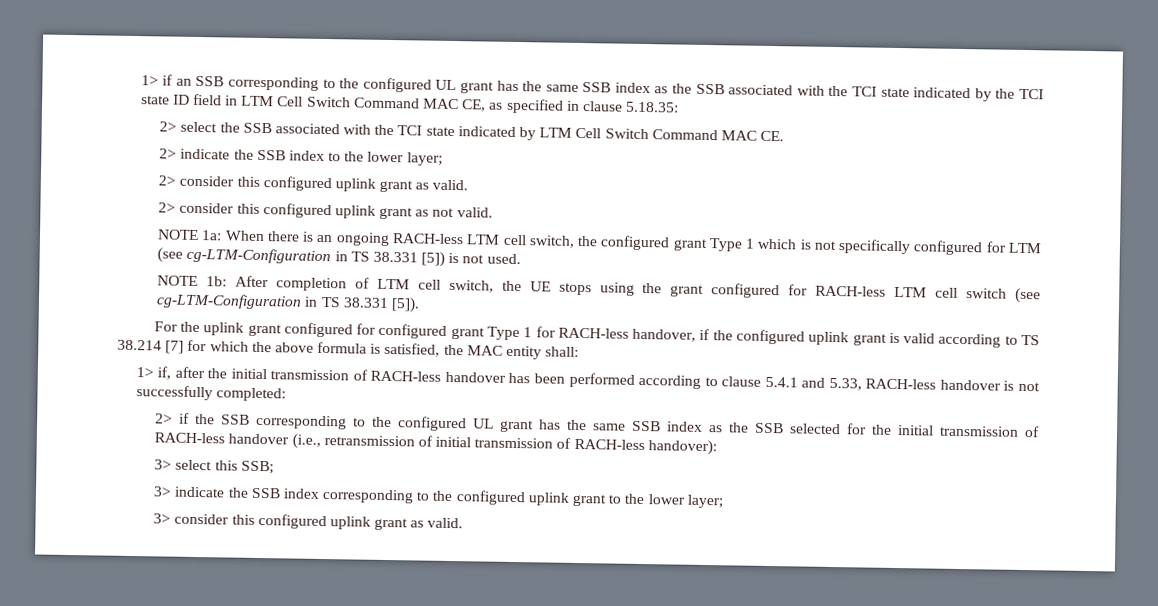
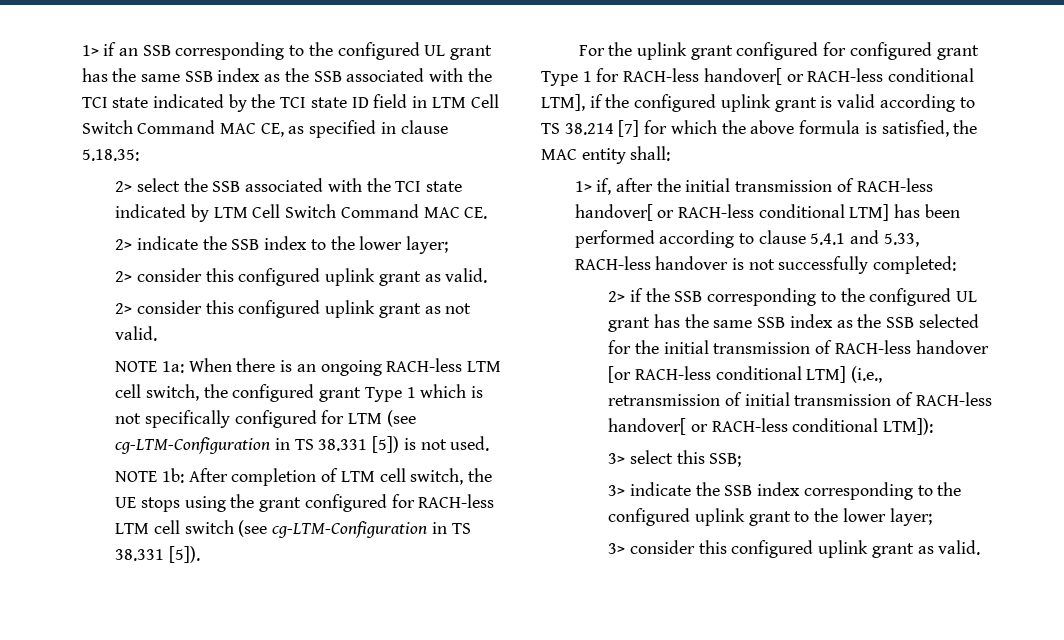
[632,328,697,342] handover, -> [703,68,975,85] [541,94,585,111] handover[ or RACH-less conditional LTM],
[444,371,506,383] handover -> [574,204,890,221] handover[ or RACH-less conditional LTM]
(290, 439) none -> [608,366,847,383] [or RACH-less conditional LTM]
[647,439,717,456] handover): -> [608,418,934,435] handover[ or RACH-less conditional LTM]):

